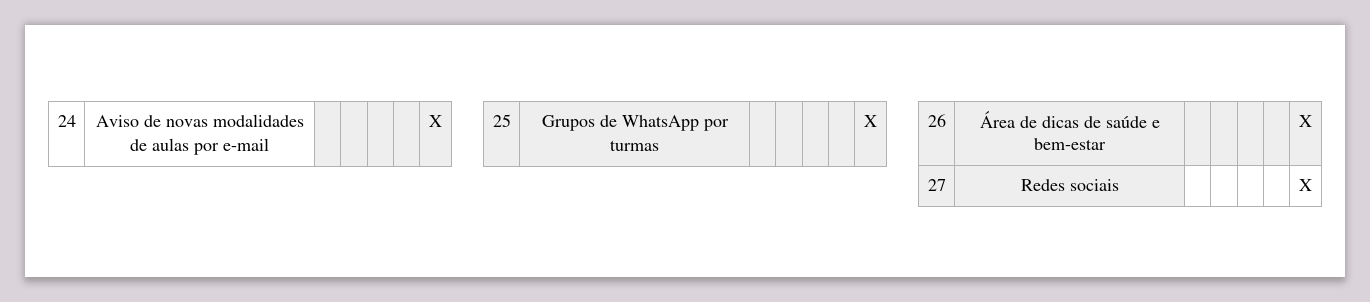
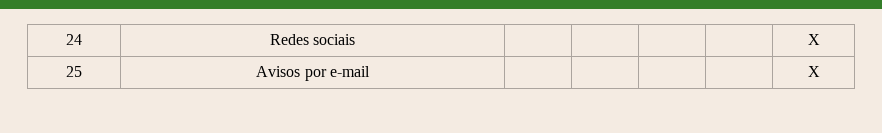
[95,114,304,127] [130,138,269,155] [429,115,442,127] [492,114,511,127] [541,115,729,131] [610,140,659,151] [864,115,877,127] [927,114,946,127] [979,111,1160,128] [1034,138,1106,150] [1299,115,1312,127] [927,179,946,191] [1020,179,1119,191] Aviso de novas modalidades de aulas por e-mail | | | | | X // 25 | Grupos de WhatsApp por turmas | | | | | X // 26 | Área de dicas de saúde e bem-estar | | | | | X // 27 | Redes sociais -> [269,34,356,45] [807,34,820,45] [66,66,82,77] [256,66,370,81] Redes sociais | | | | | X // 25 | Avisos por e-mail

